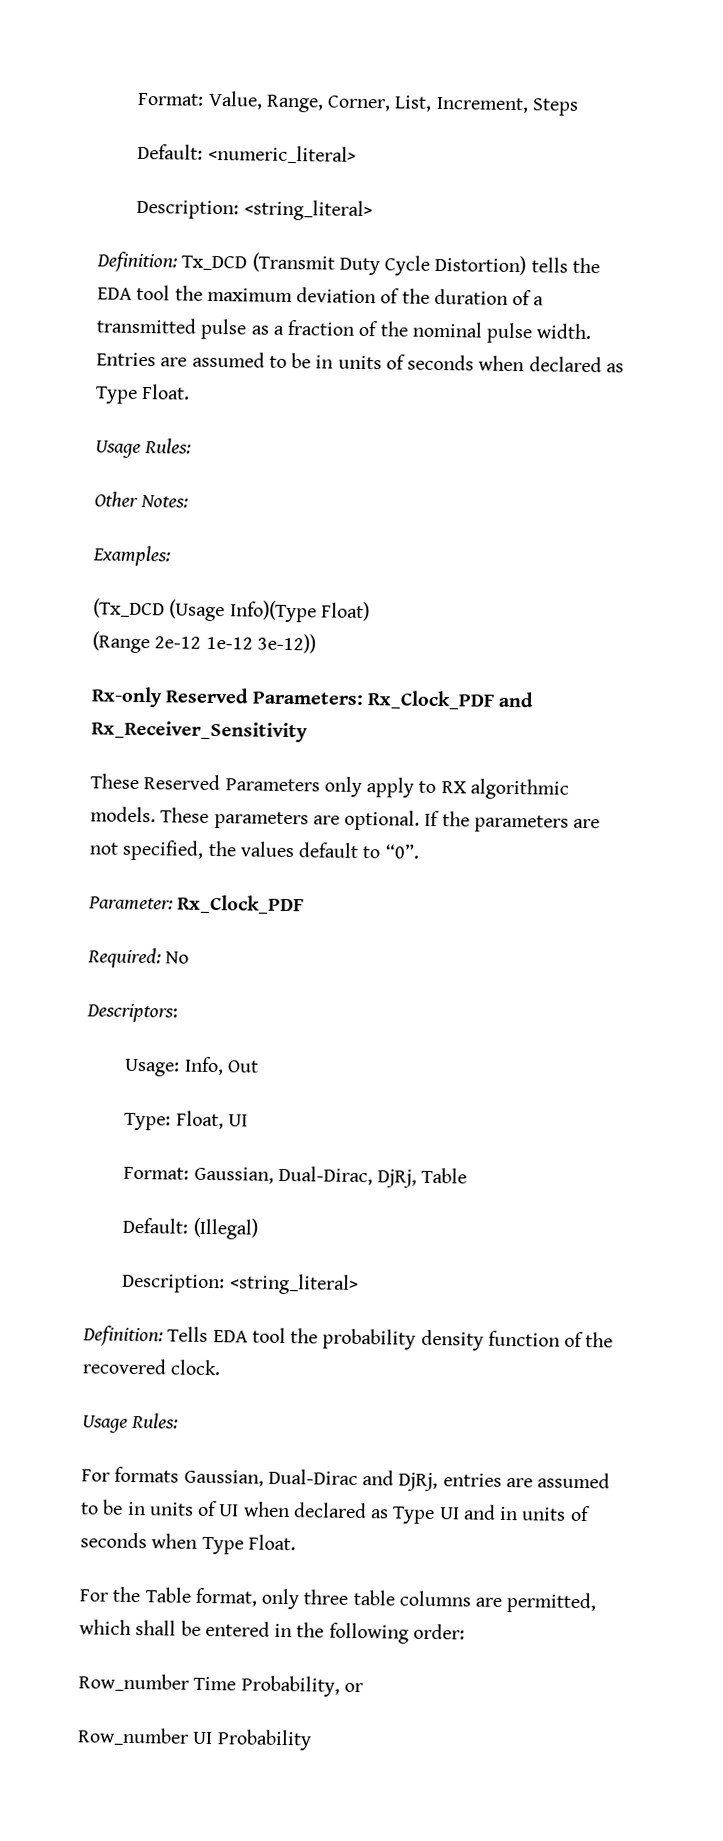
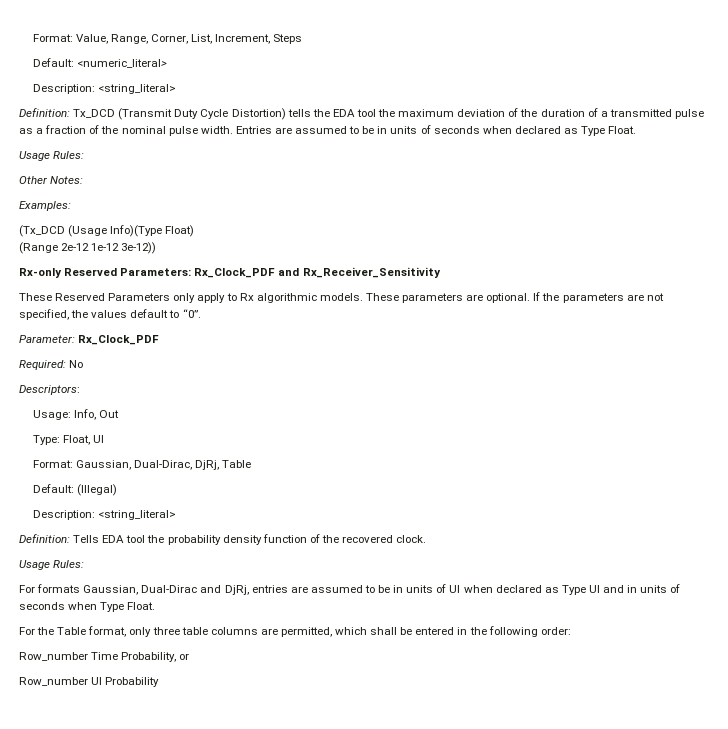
[440,781,467,794] RX -> [239,293,254,301] Rx

